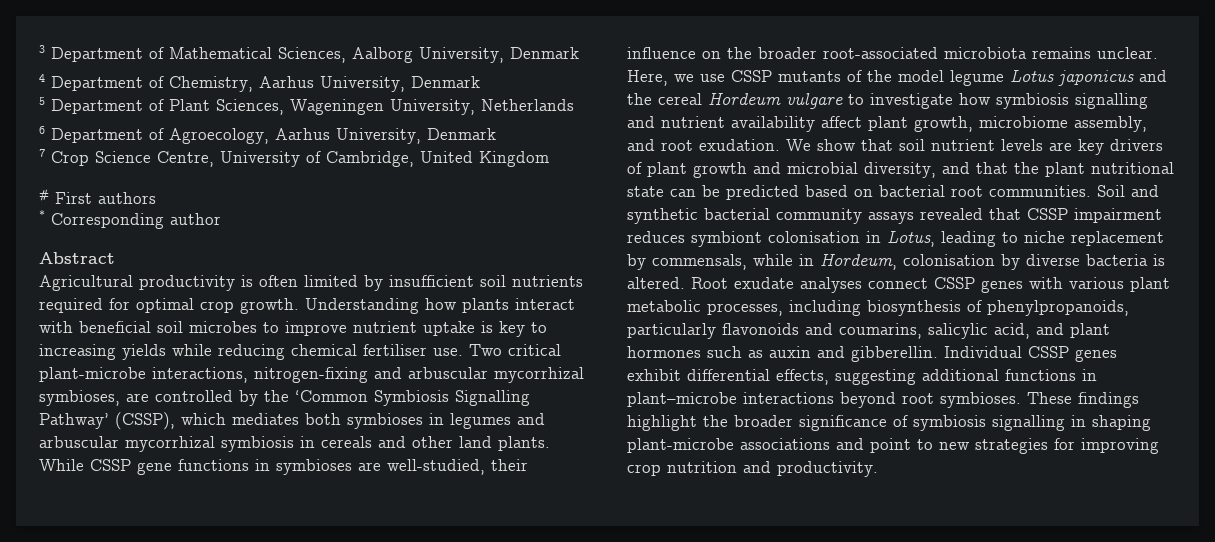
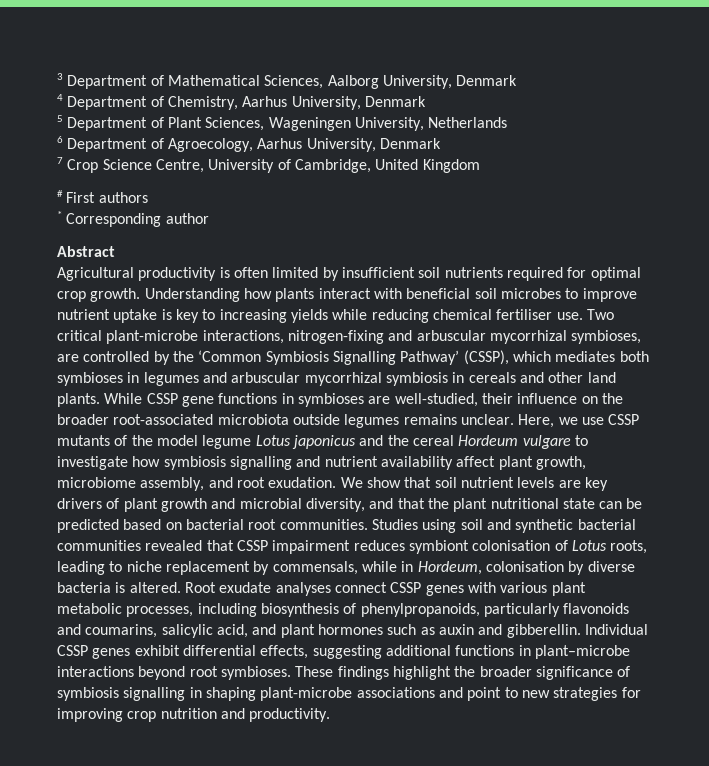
(1027, 53) none -> [292,414,400,428] outside legumes
[1097,185,1125,197] Soil -> [371,519,483,533] Studies using soil
[776,208,914,224] community assays -> [57,540,141,551] communities
[866,230,935,247] in Lotus, -> [554,540,648,554] of Lotus roots,

